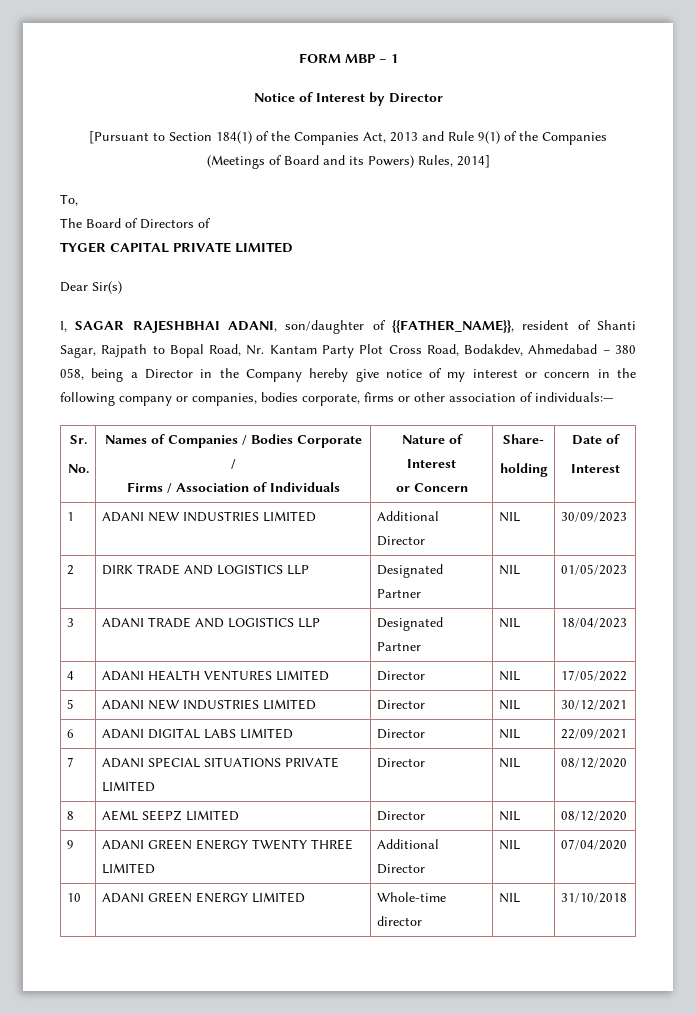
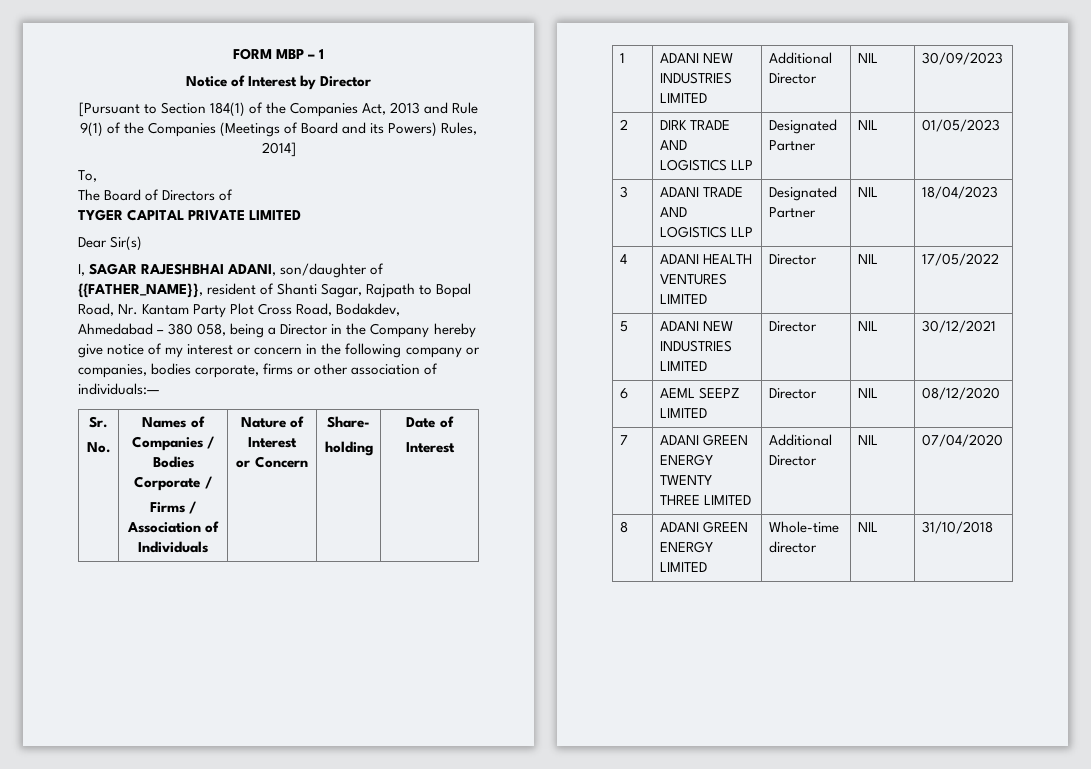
[101,728,293,739] [376,729,425,739] [498,729,520,739] [560,729,627,739] [66,757,74,767] [101,757,339,768] [101,781,155,792] [376,758,425,768] [498,758,520,768] [560,758,627,768] [66,811,74,820] | ADANI DIGITAL LABS LIMITED | Director | NIL | 22/09/2021 // 7 | ADANI SPECIAL SITUATIONS PRIVATE LIMITED | Director | NIL | 08/12/2020 // 8 -> (628, 393) none
[66,840,74,849] 9 -> [619,435,628,445] 7
[66,893,81,902] 10 -> [619,521,628,533] 8

